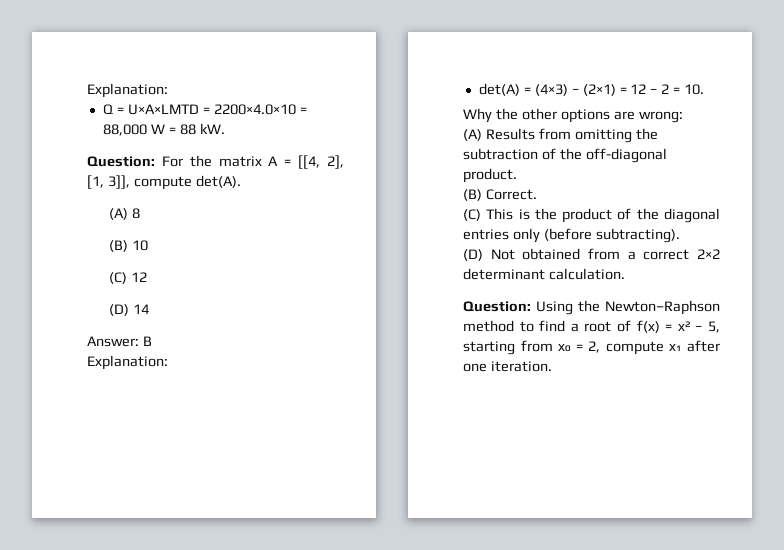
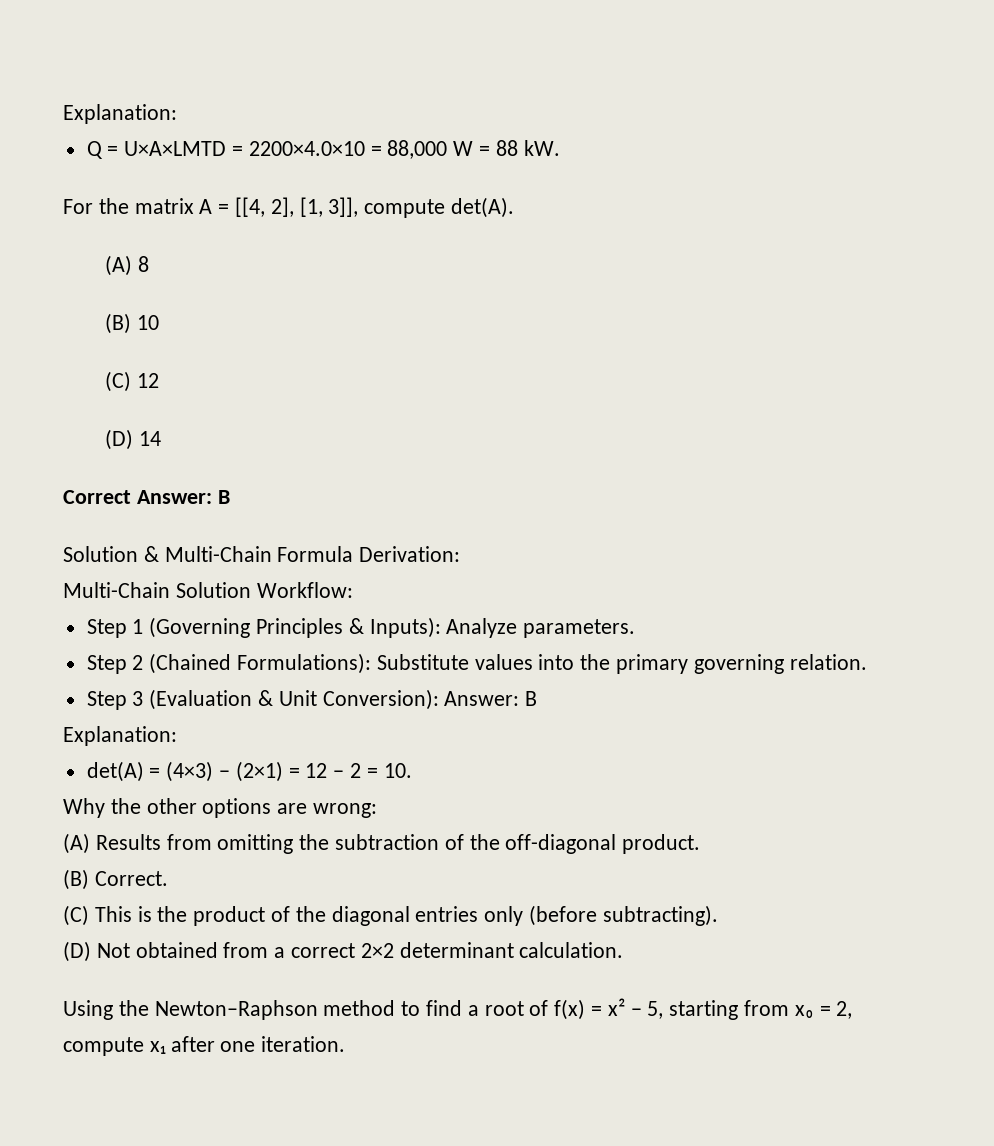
[87,156,155,167] Question: -> (560, 148) none
(149, 309) none -> [63,490,230,504] [63,546,461,562] [63,582,353,598] [86,617,636,638] [86,653,867,674] [86,689,439,710] Correct Answer: B // Solution & Multi-Chain Formula Derivation: // Multi-Chain Solution Workflow: // Step 1 (Governing Principles & Inputs): Analyze parameters. // Step 2 (Chained Formulations): Substitute values into the primary governing relation. // Step 3 (Evaluation & Unit Conversion):
[463,301,531,312] Question: -> (624, 950) none

